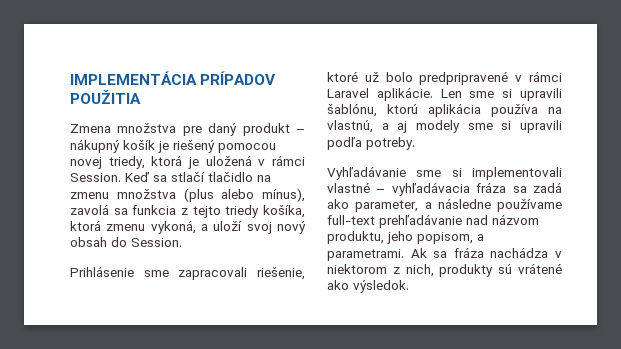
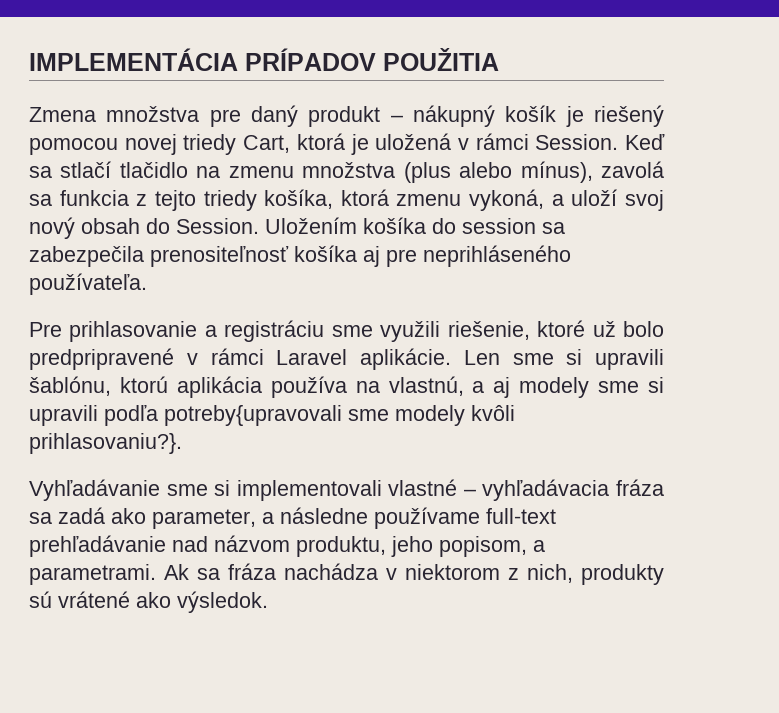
[108,156,145,169] triedy, -> [183,134,291,155] triedy Cart,
[70,266,248,280] // Prihlásenie sme zapracovali -> [265,217,565,234] [29,245,571,267] [29,273,147,295] [29,320,441,342] Uložením košíka do session sa zabezpečila prenositeľnosť košíka aj pre neprihláseného používateľa. // Pre prihlasovanie a registráciu sme využili
[366,137,415,150] potreby. -> [164,405,515,426] [29,433,182,454] potreby{upravovali sme modely kvôli prihlasovaniu?}.

